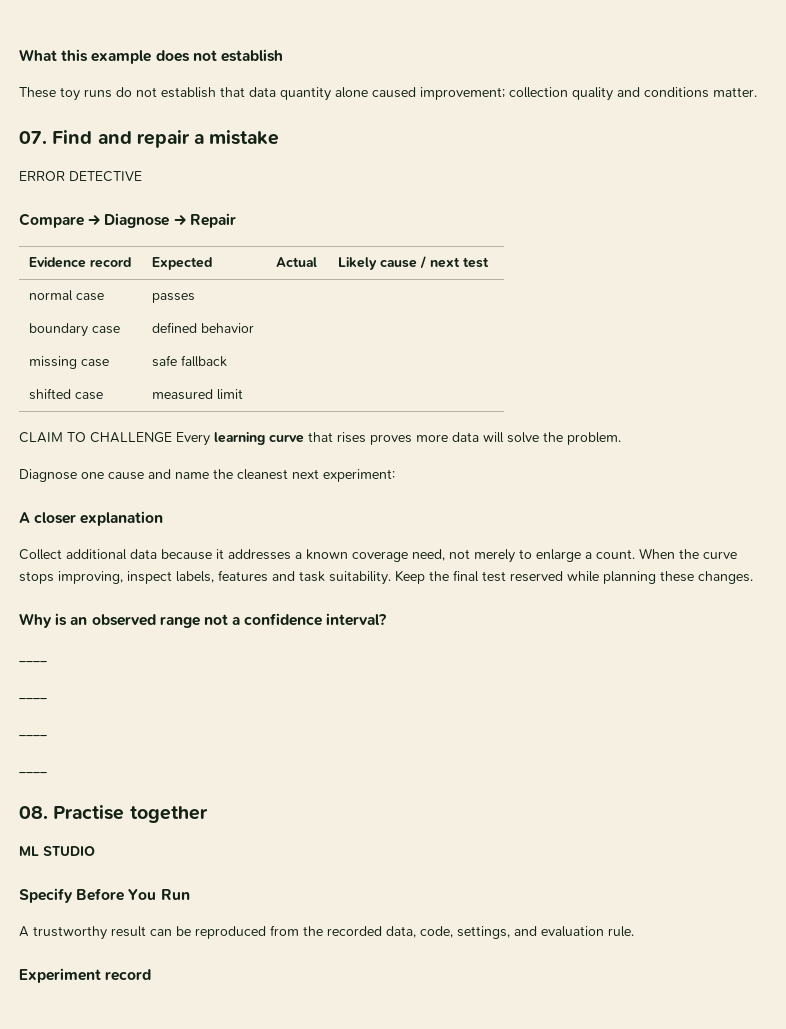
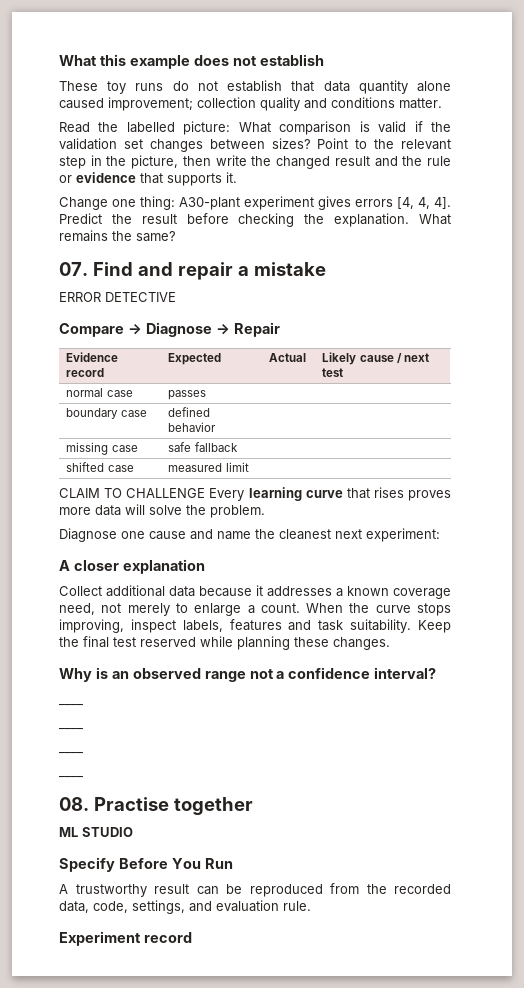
(757, 92) none -> [59,121,452,135] [59,138,451,152] [59,155,452,169] [59,172,237,186] [59,196,451,210] [59,213,451,227] [59,230,176,242] // Read the labelled picture: What comparison is valid if the validation set changes between sizes? Point to the relevant step in the picture, then write the changed result and the rule or evidence that supports it. // Change one thing: A30-plant experiment gives errors [4, 4, 4]. Predict the result before checking the explanation. What remains the same?

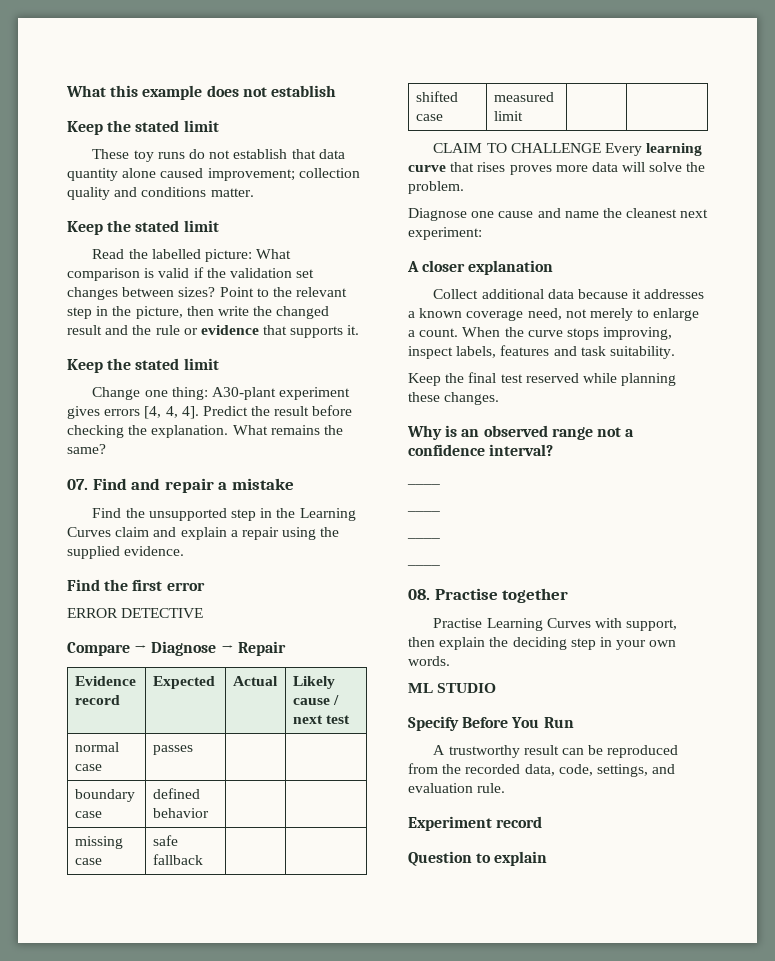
(324, 60) none -> [67,120,219,135] // Keep the stated limit
(442, 103) none -> [67,220,219,235] // Keep the stated limit
(237, 177) none -> [67,358,219,373] // Keep the stated limit
(326, 269) none -> [92,508,356,521] [67,527,340,540] [67,546,185,559] [67,579,205,591] // Find the unsupported step in the Learning Curves claim and explain a repair using the supplied evidence. // Find the first error
(412, 626) none -> (675, 352) //
(253, 806) none -> [433,618,678,631] [408,637,677,650] [408,656,450,666] // Practise Learning Curves with support, then explain the deciding step in your own words.
(192, 937) none -> [408,851,548,866] // Question to explain

